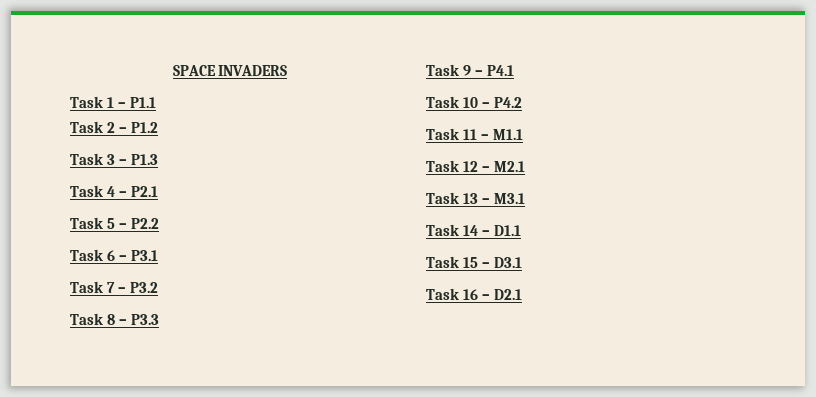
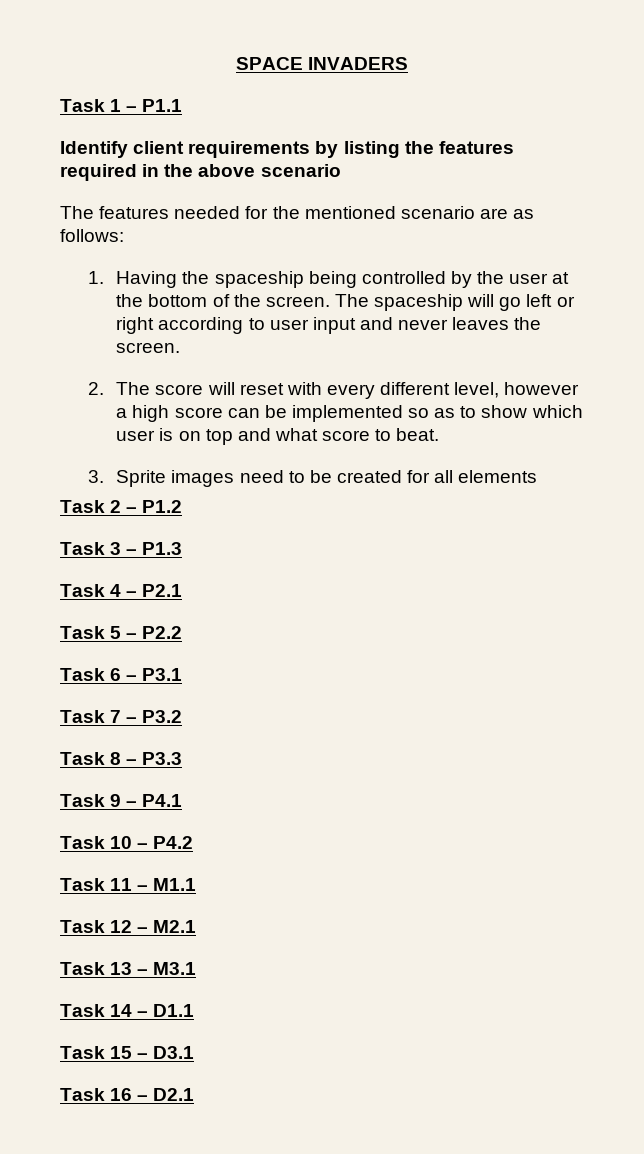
(156, 102) none -> [60,141,514,158] [60,164,341,181] [60,206,535,219] [60,229,124,242] [88,271,570,288] [116,294,575,311] [116,317,542,334] [116,342,181,353] [88,382,580,399] [116,405,583,422] [116,428,440,445] [88,470,538,487] // Identify client requirements by listing the features required in the above scenario // The features needed for the mentioned scenario are as follows: // 1. Having the spaceship being controlled by the user at the bottom of the screen. The spaceship will go left or right according to user input and never leaves the screen. // 2. The score will reset with every different level, however a high score can be implemented so as to show which user is on top and what score to beat. // 3. Sprite images need to be created for all elements

